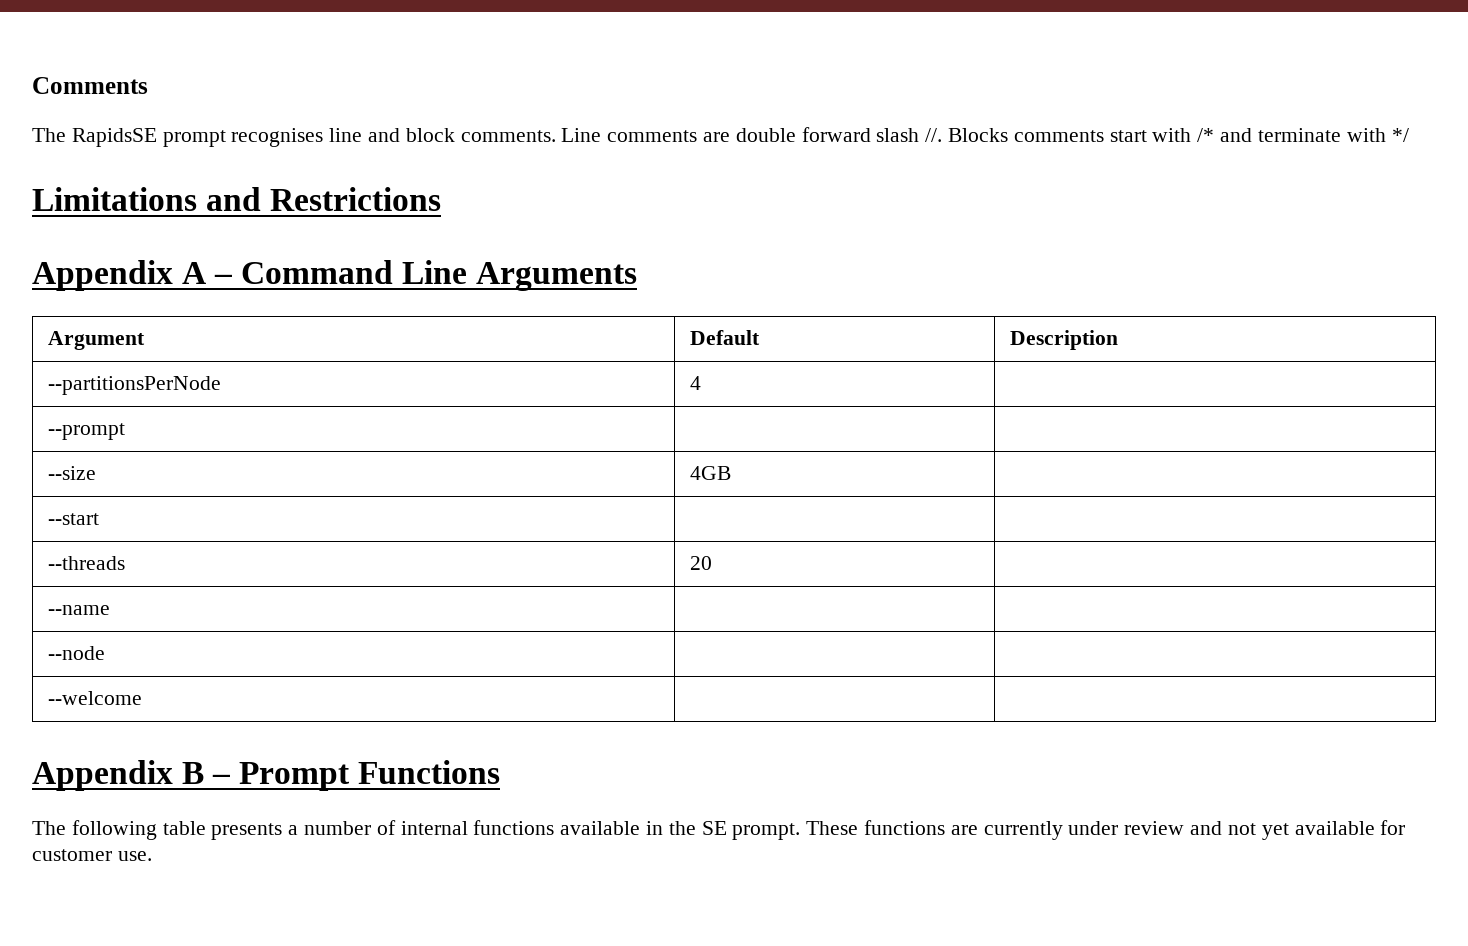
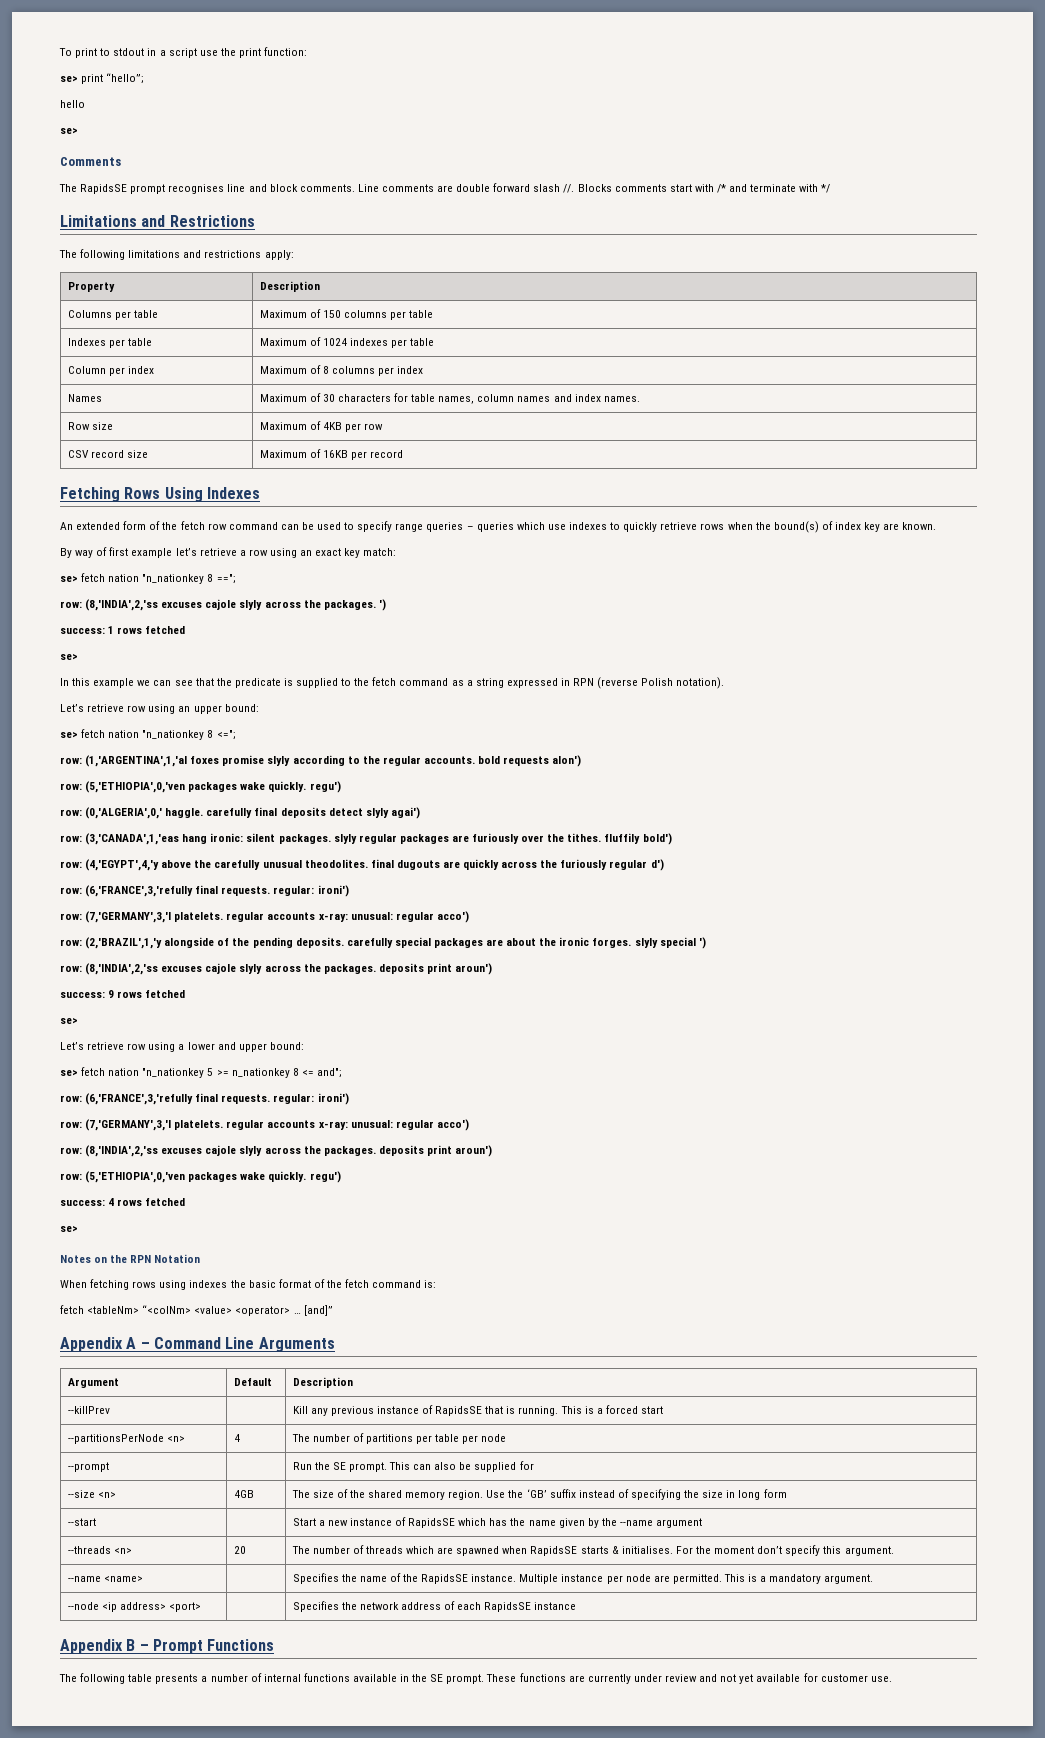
(32, 85) none -> [59,47,308,58] [60,73,145,84] [60,100,85,108] [60,128,78,134] To print to stdout in a script use the print function: // se> print “hello”; // hello // se> //
(442, 199) none -> [59,249,294,260] [67,282,115,292] [259,281,320,292] [67,310,158,320] [259,309,434,320] [67,338,152,348] [259,337,435,348] [67,366,154,376] [259,365,424,376] [67,394,102,402] [259,393,640,404] [67,422,113,430] [259,421,384,432] [67,450,148,458] [259,449,404,460] [60,487,260,502] [60,521,937,533] [60,547,397,558] [60,573,236,584] [60,599,386,611] [60,626,186,634] [60,654,78,660] [60,677,725,689] [60,704,259,714] [60,729,236,740] [60,755,582,767] [60,781,341,793] [60,807,420,819] [60,833,672,845] [60,859,664,871] [60,885,349,897] [60,911,469,923] [60,937,706,949] [60,963,493,975] [60,990,186,998] [60,1018,78,1024] [60,1042,304,1052] [60,1067,342,1078] [60,1093,349,1105] [60,1119,469,1131] [60,1145,493,1157] [60,1171,341,1183] [60,1198,186,1206] [60,1226,78,1232] [60,1254,201,1263] [60,1279,437,1290] [60,1305,333,1316] // The following limitations and restrictions apply: // Property | Description // Columns per table | Maximum of 150 columns per table // Indexes per table | Maximum of 1024 indexes per table // Column per index | Maximum of 8 columns per index // Names | Maximum of 30 characters for table names, column names and index names. // Row size | Maximum of 4KB per row // CSV record size | Maximum of 16KB per record // Fetching Rows Using Indexes // An extended form of the fetch row command can be used to specify range queries – queries which use indexes to quickly retrieve rows when the bound(s) of index key are known. // By way of first example let’s retrieve a row using an exact key match: // se> fetch nation "n_nationkey 8 =="; // row: (8,'INDIA',2,'ss excuses cajole slyly across the packages. ') // success: 1 rows fetched // se> // In this example we can see that the predicate is supplied to the fetch command as a string expressed in RPN (reverse Polish notation). // Let’s retrieve row using an upper bound: // se> fetch nation "n_nationkey 8 <="; // row: (1,'ARGENTINA',1,'al foxes promise slyly according to the regular accounts. bold requests alon') // row: (5,'ETHIOPIA',0,'ven packages wake quickly. regu') // row: (0,'ALGERIA',0,' haggle. carefully final deposits detect slyly agai') // row: (3,'CANADA',1,'eas hang ironic: silent packages. slyly regular packages are furiously over the tithes. fluffily bold') // row: (4,'EGYPT',4,'y above the carefully unusual theodolites. final dugouts are quickly across the furiously regular d') // row: (6,'FRANCE',3,'refully final requests. regular: ironi') // row: (7,'GERMANY',3,'l platelets. regular accounts x-ray: unusual: regular acco') // row: (2,'BRAZIL',1,'y alongside of the pending deposits. carefully special packages are about the ironic forges. slyly special ') // row: (8,'INDIA',2,'ss excuses cajole slyly across the packages. deposits print aroun') // success: 9 rows fetched // se> // Let’s retrieve row using a lower and upper bound: // se> fetch nation "n_nationkey 5 >= n_nationkey 8 <= and"; // row: (6,'FRANCE',3,'refully final requests. regular: ironi') // row: (7,'GERMANY',3,'l platelets. regular accounts x-ray: unusual: regular acco') // row: (8,'INDIA',2,'ss excuses cajole slyly across the packages. deposits print aroun') // row: (5,'ETHIOPIA',0,'ven packages wake quickly. regu') // success: 4 rows fetched // se> // Notes on the RPN Notation // When fetching rows using indexes the basic format of the fetch command is: // fetch <tableNm> “<colNm> <value> <operator> … [and]”
(1119, 340) none -> [67,1406,110,1414] [292,1405,663,1416] // --killPrev | | Kill any previous instance of RapidsSE that is running. This is a forced start
(222, 385) none -> [166,1436,185,1442] <n>
[48,423,126,440] // --prompt | | -> [291,1433,507,1444] [67,1462,109,1472] [292,1461,534,1472] The number of partitions per table per node // --prompt | | Run the SE prompt. This can also be supplied for
(97, 473) none -> [97,1492,116,1498] <n>
[48,513,100,525] // --start | | -> [291,1489,787,1500] [67,1518,96,1526] [292,1517,703,1528] The size of the shared memory region. Use the ‘GB’ suffix instead of specifying the size in long form // --start | | Start a new instance of RapidsSE which has the name given by the --name argument
(126, 563) none -> [113,1548,132,1554] <n>
[48,605,111,615] [48,646,106,660] [48,691,143,705] // --name | | // --node | | // --welcome | | -> [291,1545,894,1556] [67,1576,143,1582] [292,1573,874,1584] [67,1602,201,1612] [292,1601,577,1612] The number of threads which are spawned when RapidsSE starts & initialises. For the moment don’t specify this argument. // --name <name> | | Specifies the name of the RapidsSE instance. Multiple instance per node are permitted. This is a mandatory argument. // --node <ip address> <port> | | Specifies the network address of each RapidsSE instance

